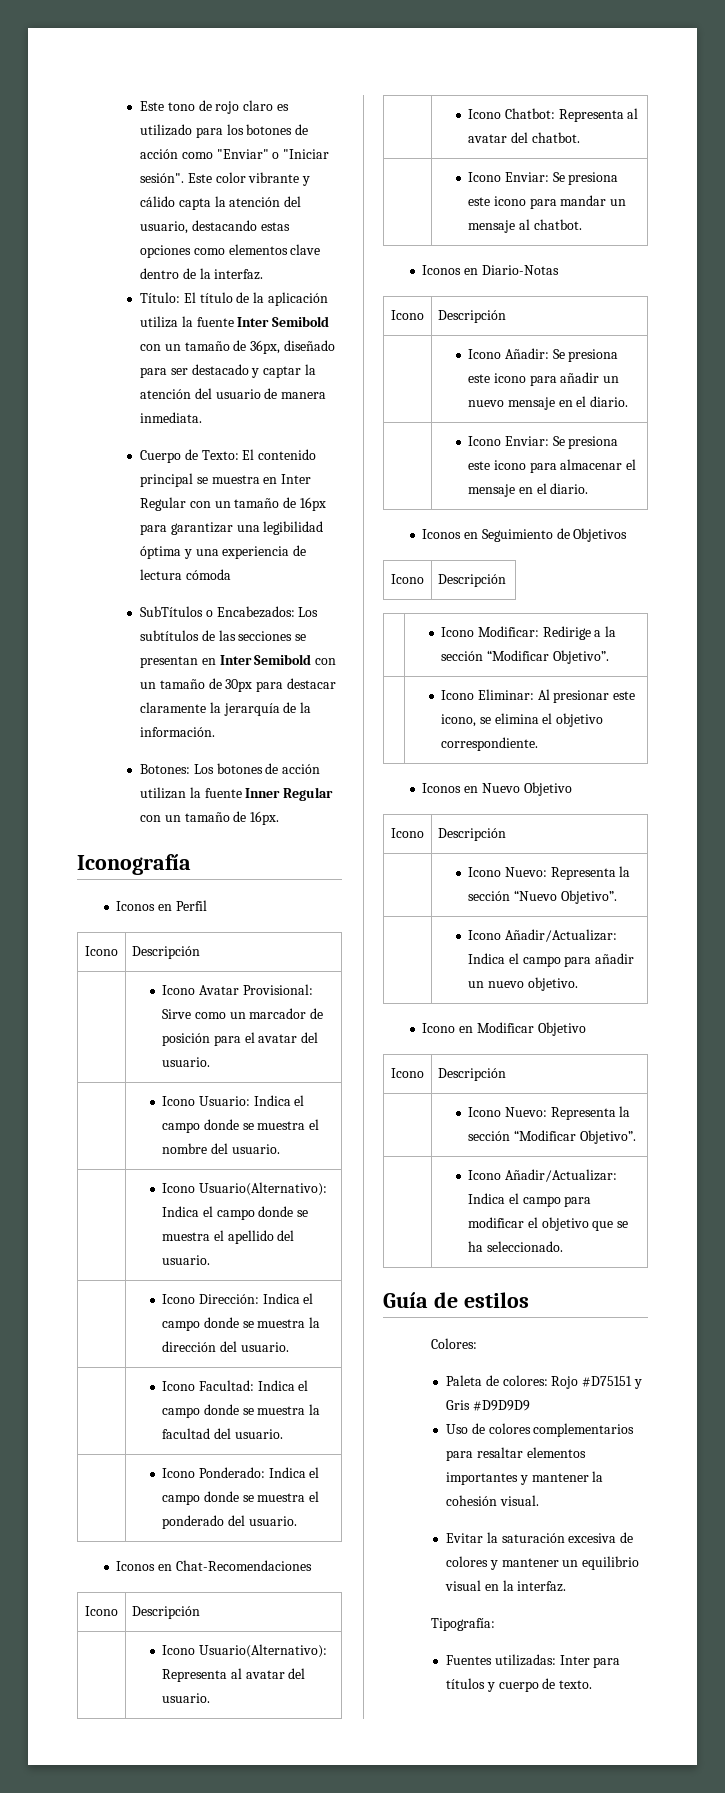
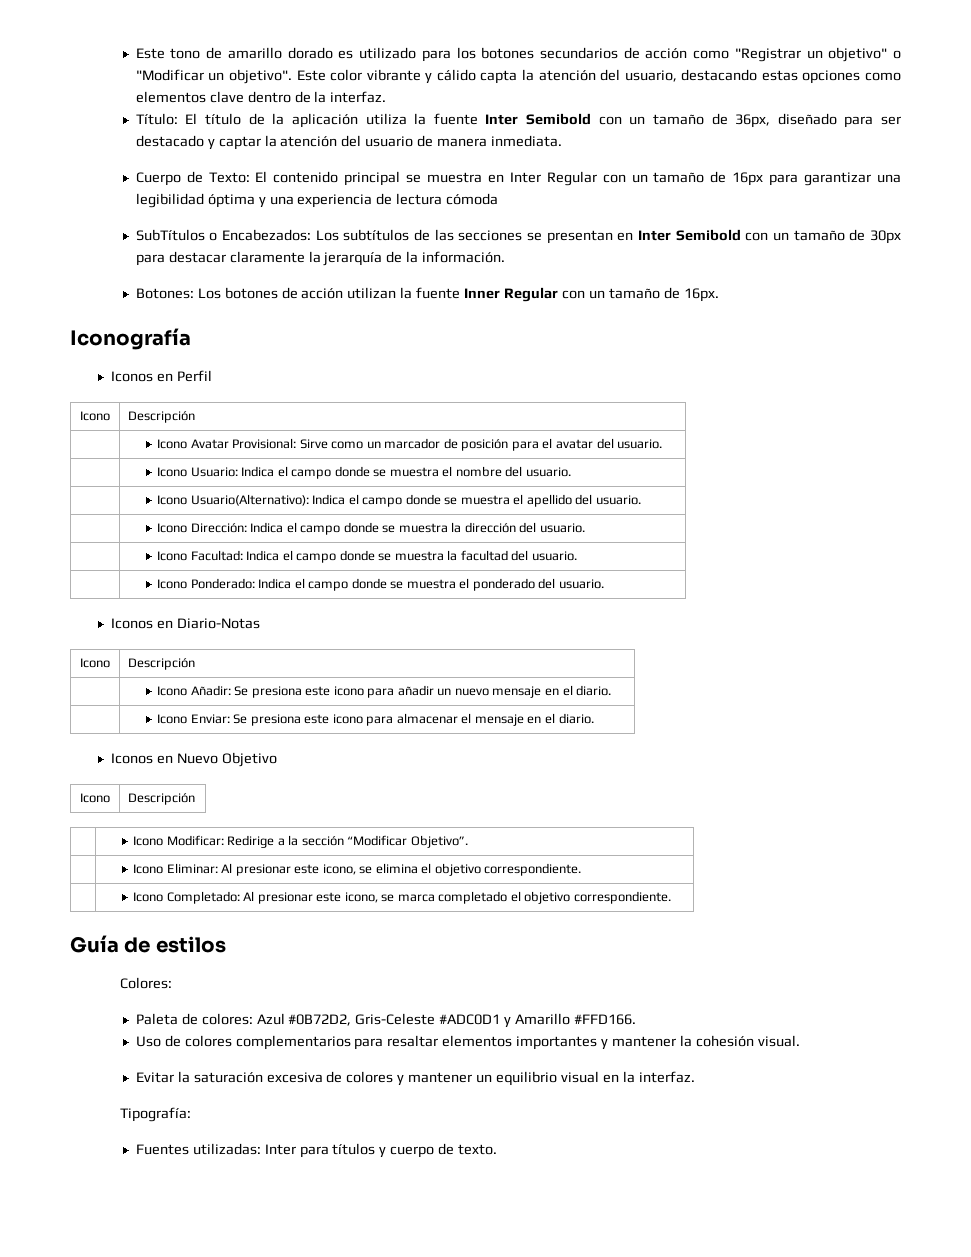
[215,100,274,114] rojo claro -> [227,47,333,59] amarillo dorado
(293, 129) none -> [539,47,618,59] secundarios
[216,149,330,159] [140,173,185,183] "Enviar" o "Iniciar sesión". -> [734,47,902,62] [135,69,292,84] "Registrar un objetivo" o "Modificar un objetivo".
[116,1560,312,1571] [85,1606,118,1616] [132,1606,201,1619] [162,1644,327,1658] [162,1668,306,1682] [162,1693,211,1703] [468,108,639,122] [468,132,580,143] [468,172,619,185] [468,195,627,209] [468,219,582,233] // Iconos en Chat-Recomendaciones // Icono | Descripción // | Icono Usuario(Alternativo): Representa al avatar del usuario. // | Icono Chatbot: Representa al avatar del chatbot. // | Icono Enviar: Se presiona este icono para mandar un mensaje al chatbot. -> (604, 584) none
[481,528,628,542] Seguimiento de Objetivos -> [176,752,277,767] Nuevo Objetivo
[422,782,572,796] [391,828,424,838] [438,828,507,841] [468,866,631,880] [468,890,617,904] [468,929,617,942] [468,953,635,967] [468,977,578,991] [422,1022,586,1036] [391,1068,424,1078] [438,1068,507,1081] [468,1106,631,1120] [468,1130,636,1144] [468,1169,617,1182] [468,1193,592,1207] [468,1217,629,1231] [468,1241,563,1252] // Iconos en Nuevo Objetivo // Icono | Descripción // | Icono Nuevo: Representa la sección “Nuevo Objetivo”. // | Icono Añadir/Actualizar: Indica el campo para añadir un nuevo objetivo. // Icono en Modificar Objetivo // Icono | Descripción // | Icono Nuevo: Representa la sección “Modificar Objetivo”. // | Icono Añadir/Actualizar: Indica el campo para modificar el objetivo que se ha seleccionado. -> [133,891,671,904] // | Icono Completado: Al presionar este icono, se marca completado el objetivo correspondiente.
[551,1376,642,1389] [446,1400,530,1411] Rojo #D75151 y Gris #D9D9D9 -> [256,1013,637,1028] Azul #0B72D2, Gris-Celeste #ADC0D1 y Amarillo #FFD166.

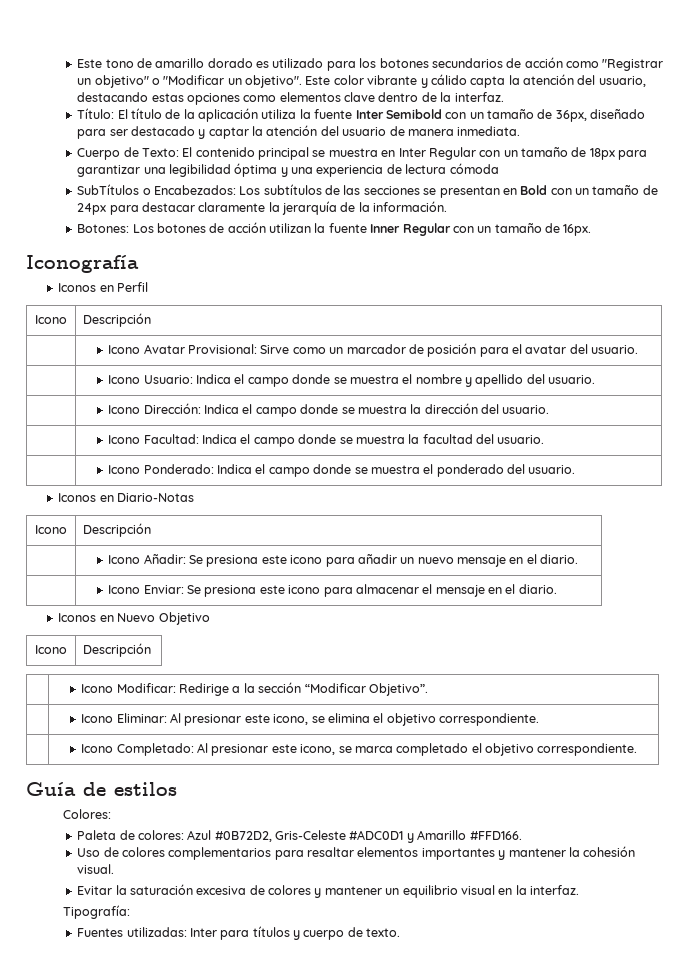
[732,172,764,186] 16px -> [589,148,615,160] 18px
[638,229,901,244] Inter Semibold con un tamaño de 30px -> [520,185,658,195] [77,203,107,215] Bold con un tamaño de 24px
[505,466,571,477] [157,494,524,507] del usuario. // | Icono Usuario(Alternativo): Indica el campo donde se muestra el -> [465,377,473,387] y

